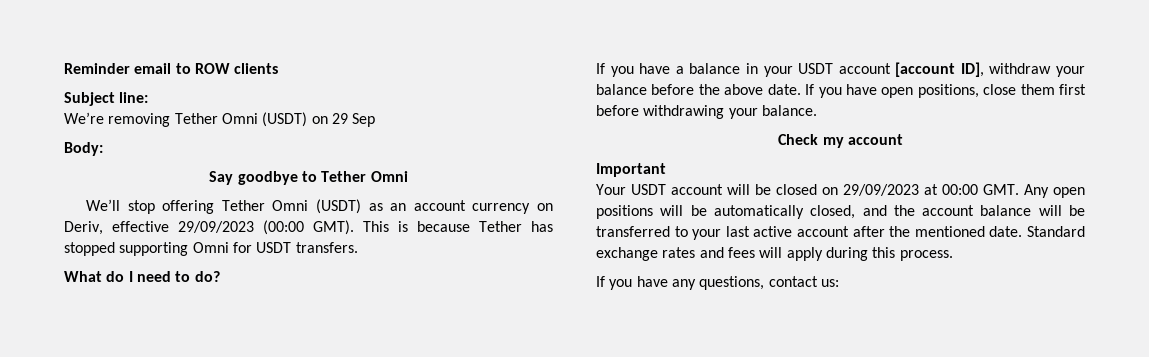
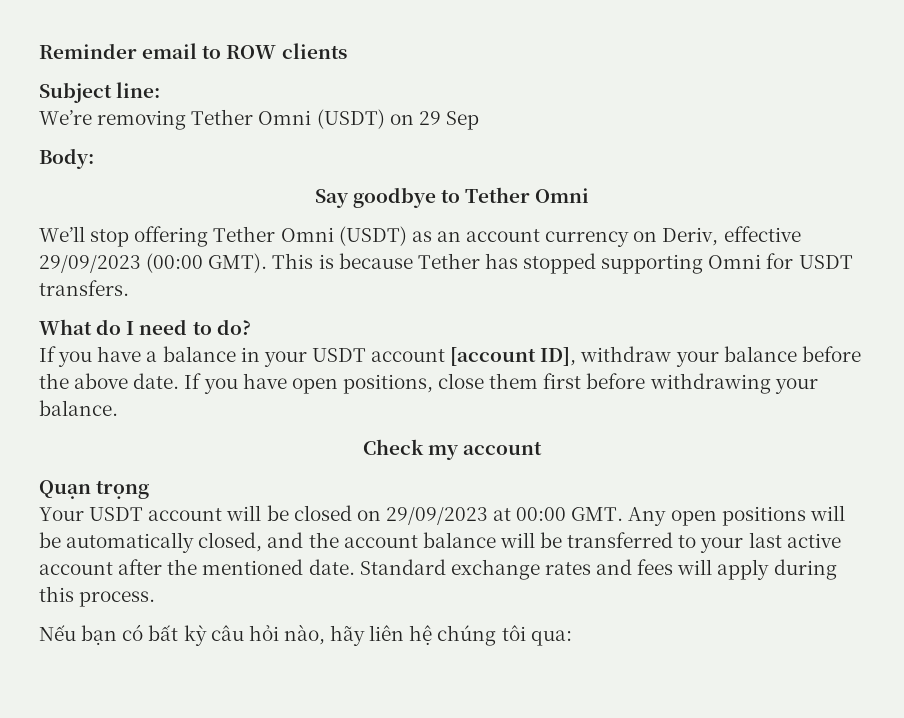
[596,163,666,177] Important -> [39,480,150,499] Quạn trọng
[596,276,839,290] If you have any questions, contact us: -> [39,624,572,646] Nếu bạn có bất kỳ câu hỏi nào, hãy liên hệ chúng tôi qua:

